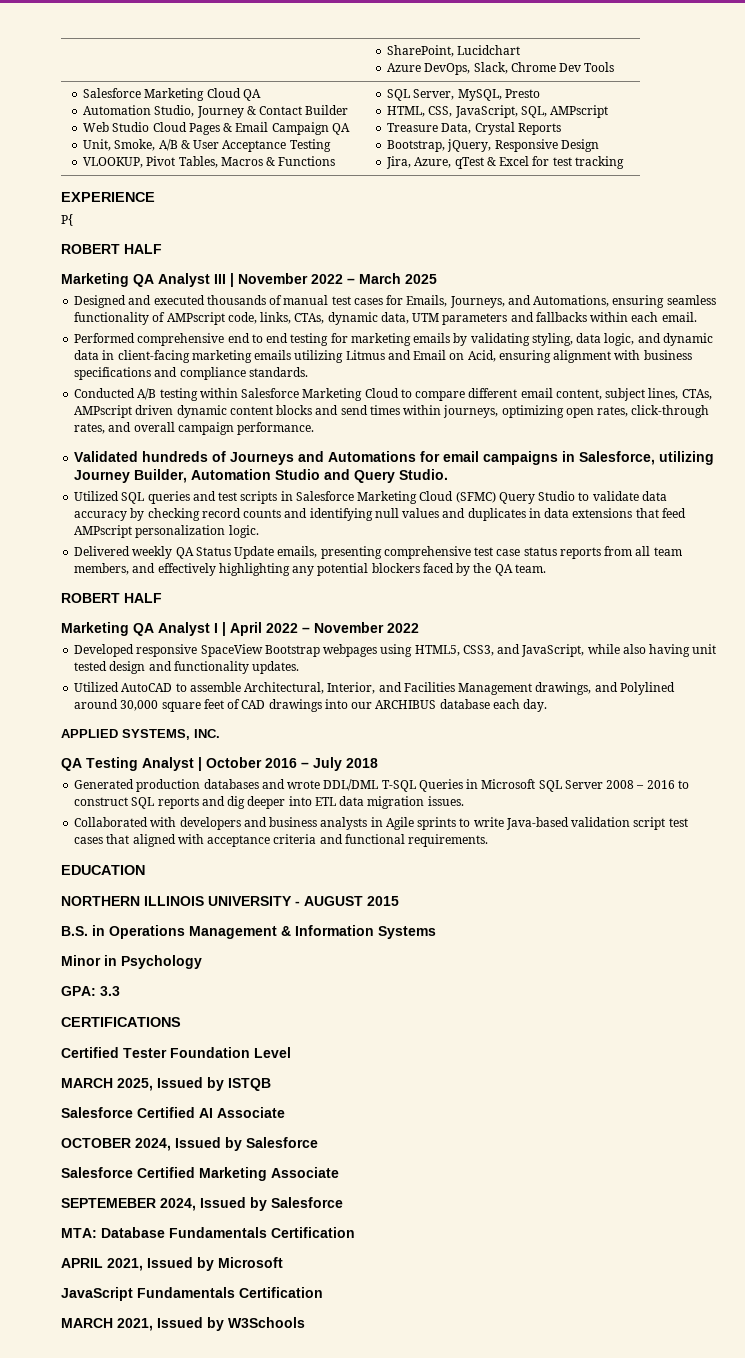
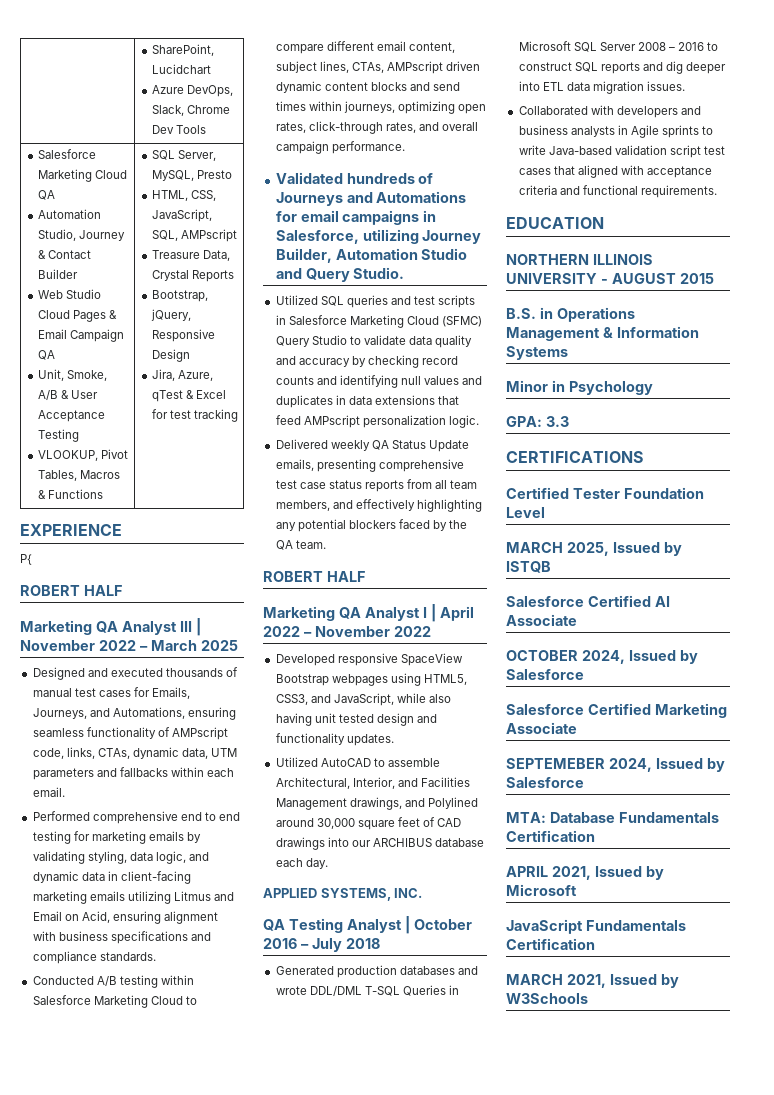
(667, 496) none -> [435,335,473,348] [275,356,296,365] quality and

